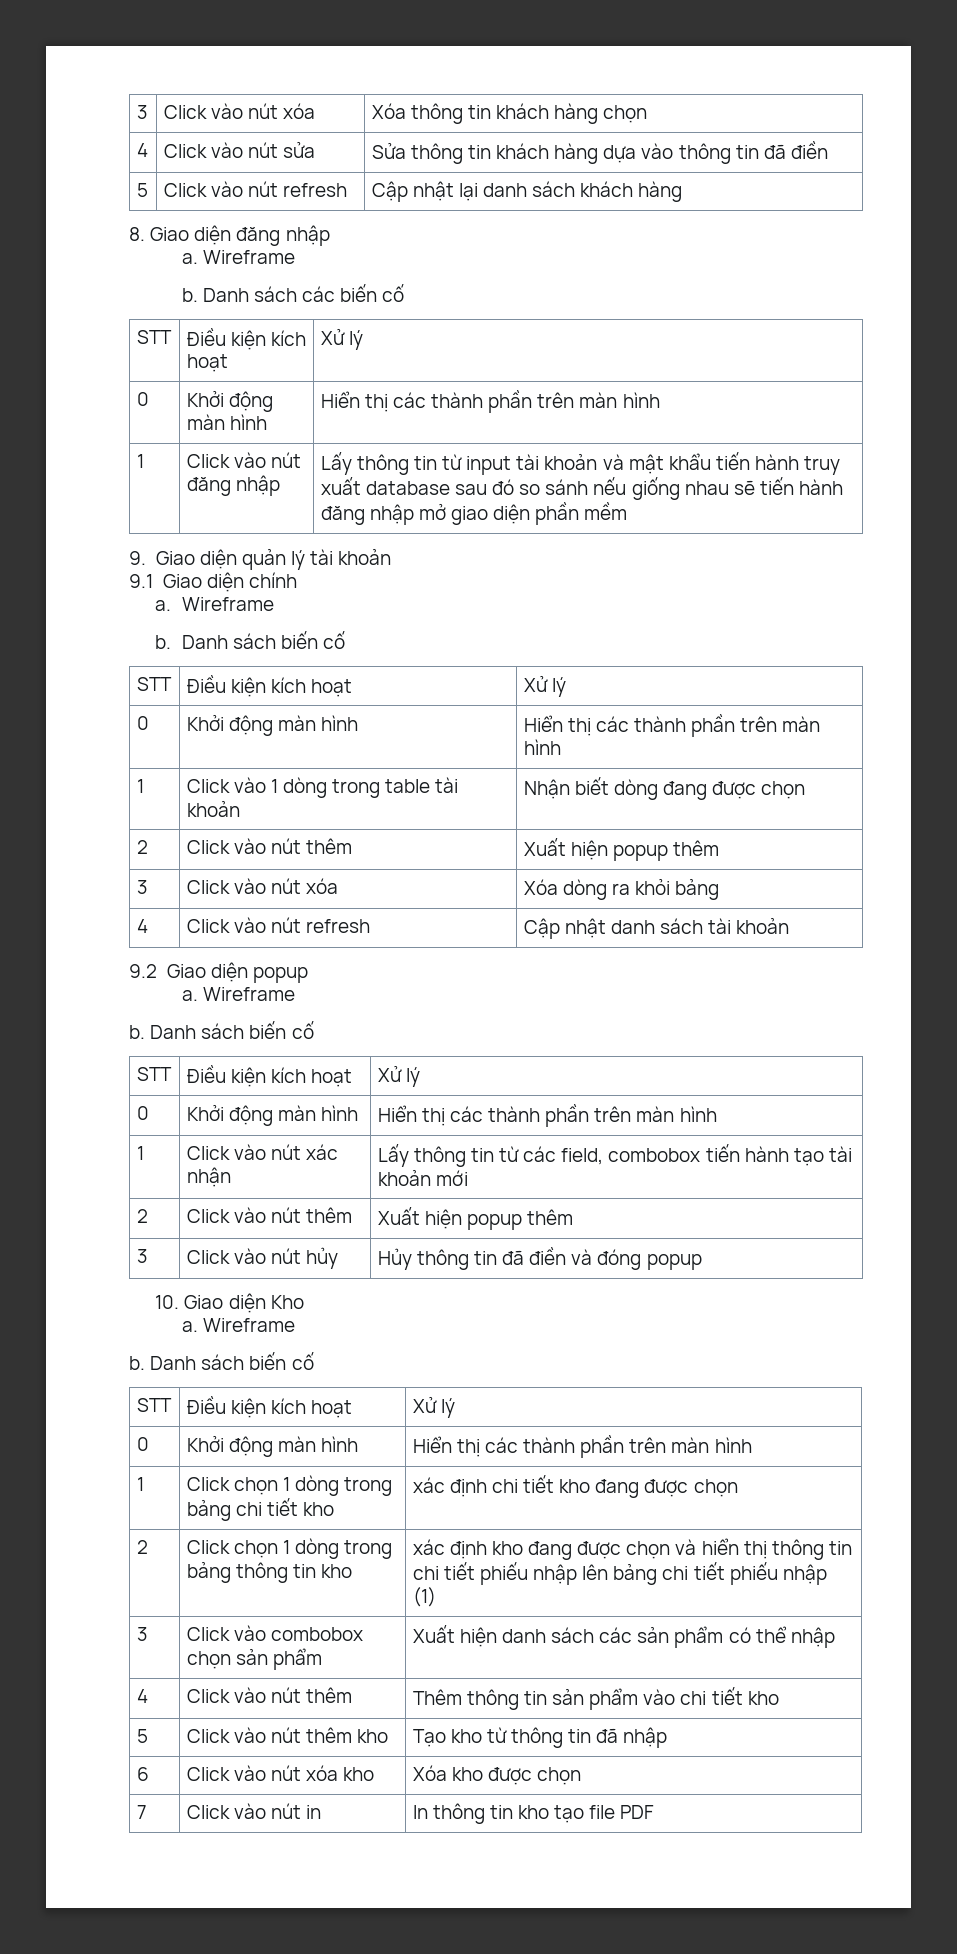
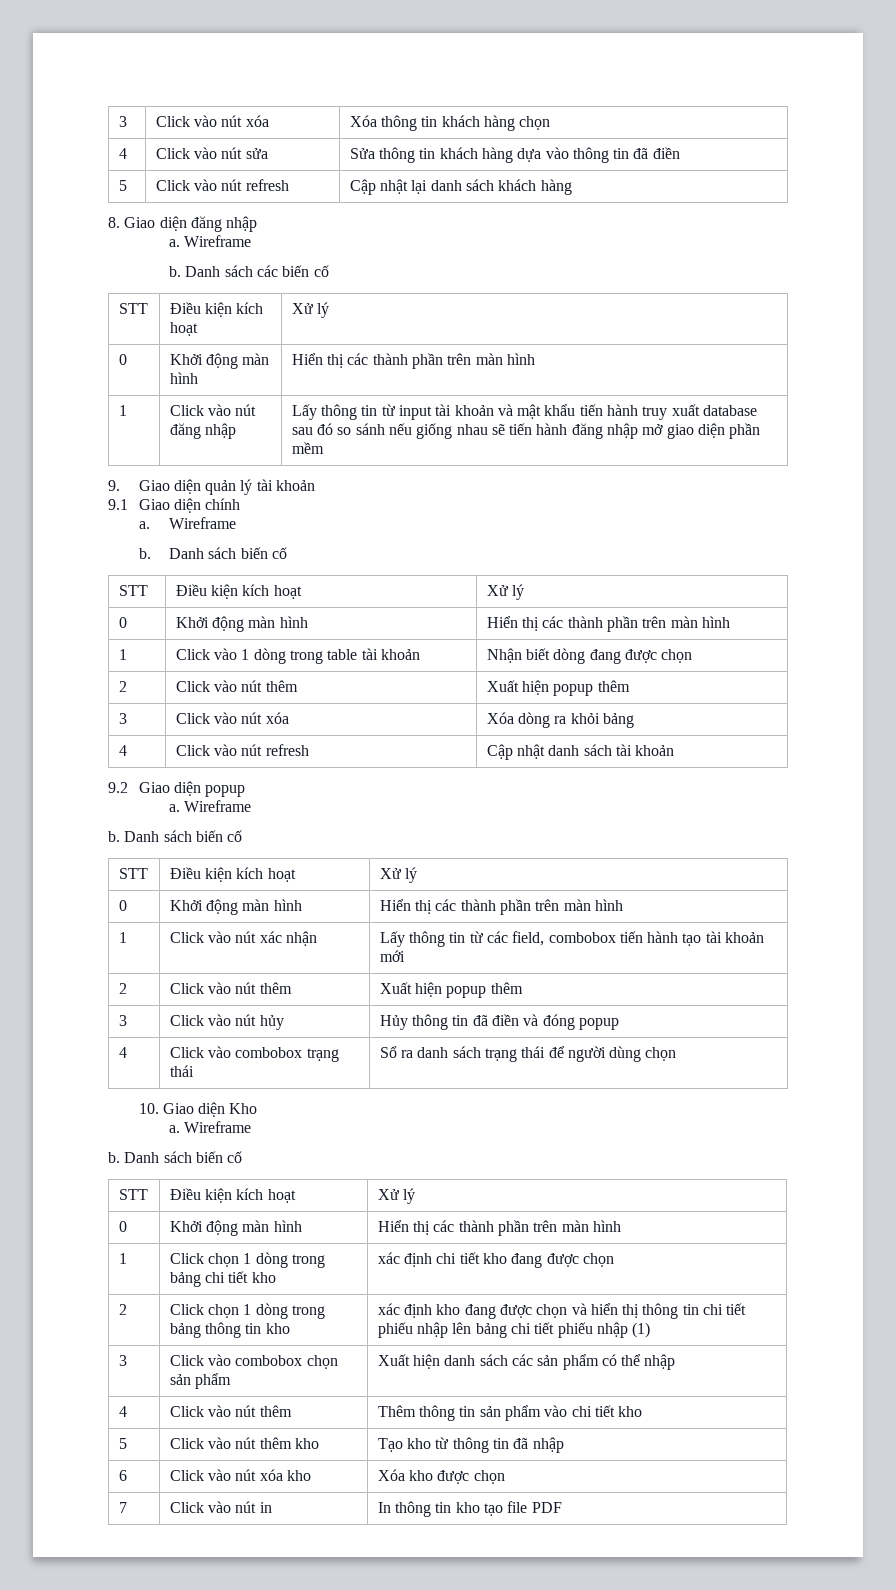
(702, 1262) none -> [118,1047,127,1058] [169,1046,339,1062] [169,1065,194,1077] [379,1046,677,1062] // 4 | Click vào combobox trạng thái | Sổ ra danh sách trạng thái để người dùng chọn

